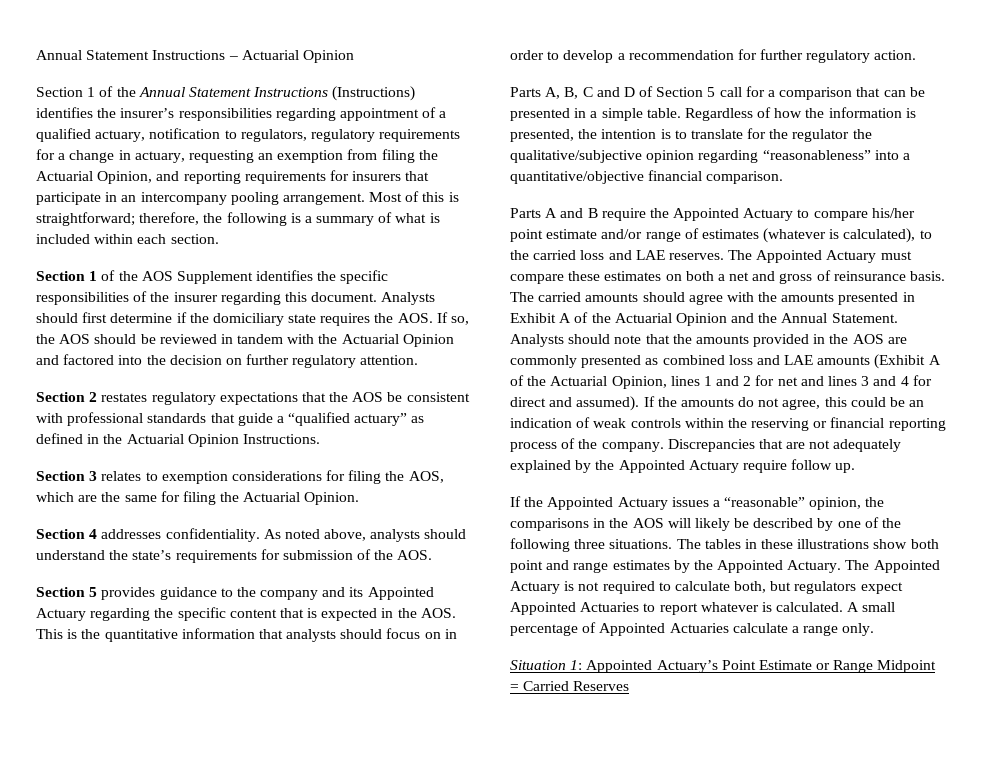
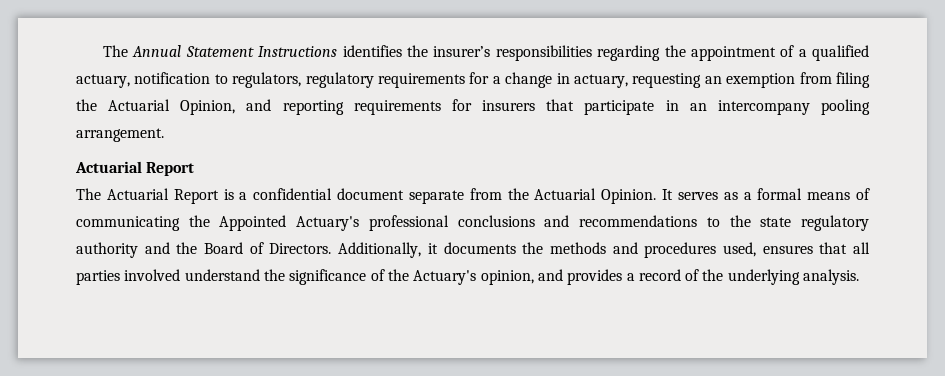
[36,50,354,63] [36,86,416,101] Annual Statement Instructions – Actuarial Opinion // Section 1 of the Annual Statement Instructions (Instructions) -> [103,45,338,57] The Annual Statement Instructions
(336, 114) none -> [664,45,686,57] the
[369,191,459,202] [36,212,440,226] [36,234,219,244] [36,270,389,284] [36,291,436,305] [36,312,470,326] [36,334,454,347] [36,354,419,368] [36,392,470,405] [36,412,425,426] [36,433,320,447] [36,470,444,484] [36,491,360,505] [36,528,467,542] [36,549,433,563] [36,587,434,600] [36,607,456,621] [36,628,457,642] [510,49,917,63] [510,86,925,100] [510,107,916,121] [510,128,872,142] [510,150,910,163] [510,170,784,184] [510,208,915,221] [510,228,932,243] [510,250,912,263] [510,270,946,284] [510,292,915,305] [510,312,898,326] [510,334,907,347] [510,354,941,369] [510,375,932,389] [510,396,925,411] [510,417,946,431] [510,438,902,452] [510,459,856,473] [510,496,885,510] [510,517,902,531] [510,538,939,552] [510,560,940,573] [510,581,903,594] [510,602,896,615] [510,622,875,636] [510,660,937,673] [510,681,630,691] Most of this is straightforward; therefore, the following is a summary of what is included within each section. // Section 1 of the AOS Supplement identifies the specific responsibilities of the insurer regarding this document. Analysts should first determine if the domiciliary state requires the AOS. If so, the AOS should be reviewed in tandem with the Actuarial Opinion and factored into the decision on further regulatory attention. // Section 2 restates regulatory expectations that the AOS be consistent with professional standards that guide a “qualified actuary” as defined in the Actuarial Opinion Instructions. // Section 3 relates to exemption considerations for filing the AOS, which are the same for filing the Actuarial Opinion. // Section 4 addresses confidentiality. As noted above, analysts should understand the state’s requirements for submission of the AOS. // Section 5 provides guidance to the company and its Appointed Actuary regarding the specific content that is expected in the AOS. This is the quantitative information that analysts should focus on in order to develop a recommendation for further regulatory action. // Parts A, B, C and D of Section 5 call for a comparison that can be presented in a simple table. Regardless of how the information is presented, the intention is to translate for the regulator the qualitative/subjective opinion regarding “reasonableness” into a quantitative/objective financial comparison. // Parts A and B require the Appointed Actuary to compare his/her point estimate and/or range of estimates (whatever is calculated), to the carried loss and LAE reserves. The Appointed Actuary must compare these estimates on both a net and gross of reinsurance basis. The carried amounts should agree with the amounts presented in Exhibit A of the Actuarial Opinion and the Annual Statement. Analysts should note that the amounts provided in the AOS are commonly presented as combined loss and LAE amounts (Exhibit A of the Actuarial Opinion, lines 1 and 2 for net and lines 3 and 4 for direct and assumed). If the amounts do not agree, this could be an indication of weak controls within the reserving or financial reporting process of the company. Discrepancies that are not adequately explained by the Appointed Actuary require follow up. // If the Appointed Actuary issues a “reasonable” opinion, the comparisons in the AOS will likely be described by one of the following three situations. The tables in these illustrations show both point and range estimates by the Appointed Actuary. The Appointed Actuary is not required to calculate both, but regulators expect Appointed Actuaries to report whatever is calculated. A small percentage of Appointed Actuaries calculate a range only. // Situation 1: Appointed Actuary’s Point Estimate or Range Midpoint = Carried Reserves -> [75,161,195,176] [76,188,871,204] [76,215,870,231] [76,242,870,258] [76,269,860,285] // Actuarial Report // The Actuarial Report is a confidential document separate from the Actuarial Opinion. It serves as a formal means of communicating the Appointed Actuary's professional conclusions and recommendations to the state regulatory authority and the Board of Directors. Additionally, it documents the methods and procedures used, ensures that all parties involved understand the significance of the Actuary's opinion, and provides a record of the underlying analysis.

